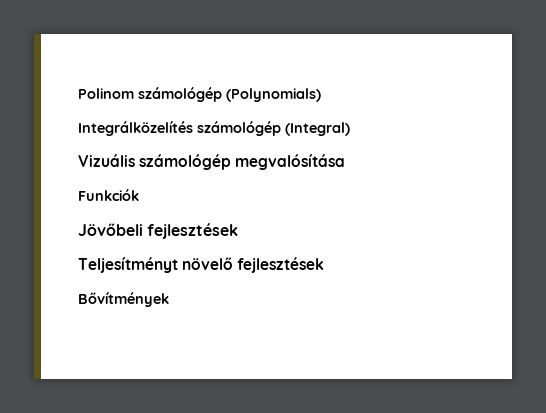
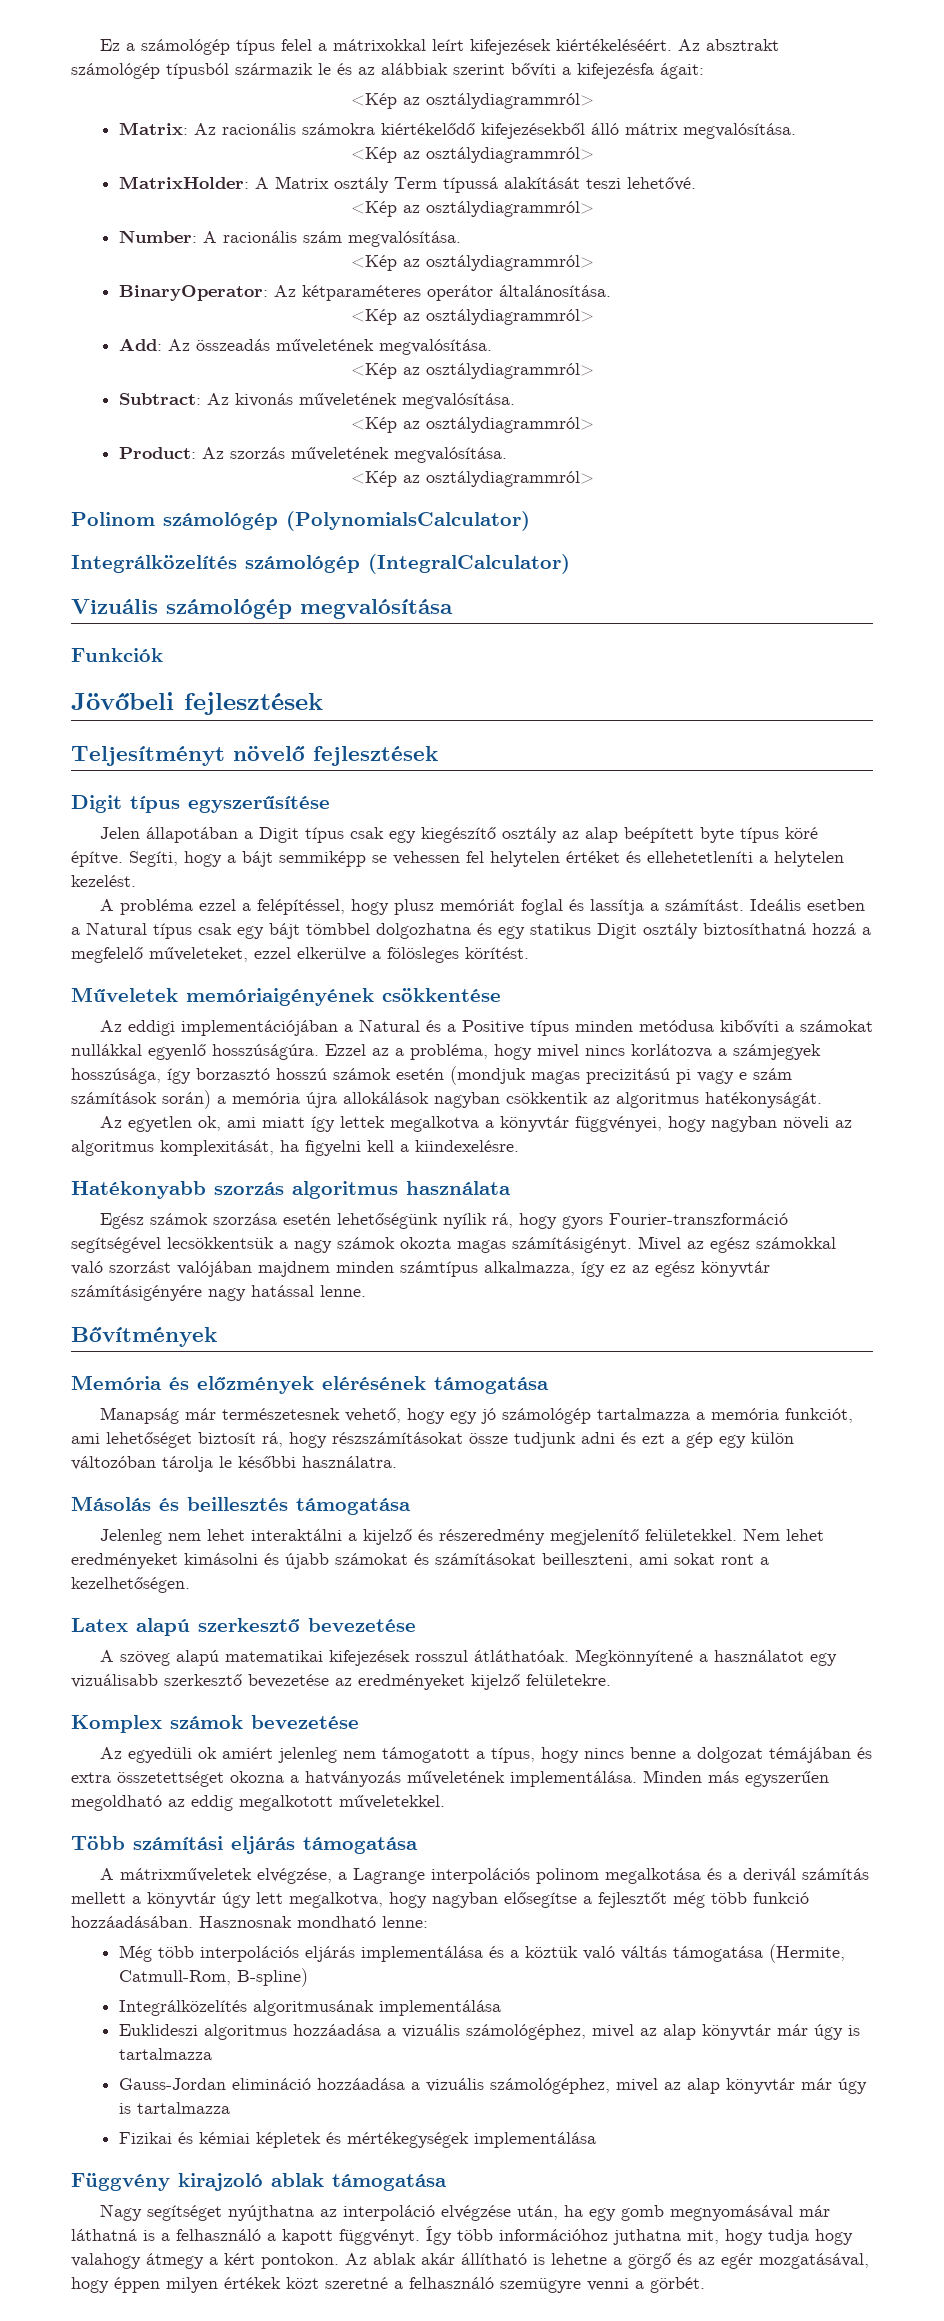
(78, 93) none -> [99,39,779,55] [71,63,704,79] [350,93,594,109] [119,122,797,139] [350,147,594,163] [119,176,697,193] [350,201,594,217] [119,230,462,247] [350,255,594,271] [119,285,612,301] [350,309,594,325] [119,338,493,355] [350,363,594,379] [119,393,516,409] [350,417,594,433] [119,447,508,463] [350,471,594,487] Ez a számológép típus felel a mátrixokkal leírt kifejezések kiértékeléséért. Az absztrakt számológép típusból származik le és az alábbiak szerint bővíti a kifejezésfa ágait: // <Kép az osztálydiagrammról> // Matrix: Az racionális számokra kiértékelődő kifejezésekből álló mátrix megvalósítása. // <Kép az osztálydiagrammról> // MatrixHolder: A Matrix osztály Term típussá alakítását teszi lehetővé. // <Kép az osztálydiagrammról> // Number: A racionális szám megvalósítása. // <Kép az osztálydiagrammról> // BinaryOperator: Az kétparaméteres operátor általánosítása. // <Kép az osztálydiagrammról> // Add: Az összeadás műveletének megvalósítása. // <Kép az osztálydiagrammról> // Subtract: Az kivonás műveletének megvalósítása. // <Kép az osztálydiagrammról> // Product: Az szorzás műveletének megvalósítása. // <Kép az osztálydiagrammról> //
[226,88,321,102] (Polynomials) -> [286,511,530,531] (PolynomialsCalculator)
[285,122,350,136] (Integral) -> [368,554,570,574] (IntegralCalculator)
[78,292,169,307] Bővítmények -> [71,795,330,813] [99,827,818,843] [71,851,844,867] [71,875,136,887] [99,899,865,915] [71,922,871,939] [71,947,529,963] [71,987,501,1006] [99,1019,873,1036] [71,1044,821,1060] [71,1066,792,1085] [71,1090,822,1109] [99,1116,852,1132] [71,1140,519,1156] [71,1181,511,1199] [99,1213,788,1229] [71,1236,836,1253] [71,1261,770,1277] [71,1285,366,1301] [71,1327,217,1347] [71,1375,549,1394] [99,1407,853,1424] [71,1432,794,1448] [71,1456,397,1472] [71,1496,411,1515] [99,1528,824,1545] [71,1553,769,1569] [71,1577,190,1593] [71,1618,416,1636] [99,1649,837,1666] [71,1674,611,1690] [71,1715,359,1733] [99,1747,872,1763] [71,1770,829,1787] [71,1795,445,1811] [71,1836,418,1854] [99,1868,869,1884] [71,1892,809,1908] [71,1916,428,1928] [119,1944,846,1963] [119,1968,309,1987] [119,2000,502,2016] [119,2024,861,2040] [119,2048,213,2060] [119,2078,868,2094] [119,2102,231,2114] [119,2132,597,2148] [71,2173,447,2191] [99,2204,830,2221] [71,2226,853,2245] [71,2253,869,2269] [71,2277,705,2293] Digit típus egyszerűsítése // Jelen állapotában a Digit típus csak egy kiegészítő osztály az alap beépített byte típus köré építve. Segíti, hogy a bájt semmiképp se vehessen fel helytelen értéket és ellehetetleníti a helytelen kezelést. // A probléma ezzel a felépítéssel, hogy plusz memóriát foglal és lassítja a számítást. Ideális esetben a Natural típus csak egy bájt tömbbel dolgozhatna és egy statikus Digit osztály biztosíthatná hozzá a megfelelő műveleteket, ezzel elkerülve a fölösleges körítést. // Műveletek memóriaigényének csökkentése // Az eddigi implementációjában a Natural és a Positive típus minden metódusa kibővíti a számokat nullákkal egyenlő hosszúságúra. Ezzel az a probléma, hogy mivel nincs korlátozva a számjegyek hosszúsága, így borzasztó hosszú számok esetén (mondjuk magas precizitású pi vagy e szám számítások során) a memória újra allokálások nagyban csökkentik az algoritmus hatékonyságát. // Az egyetlen ok, ami miatt így lettek megalkotva a könyvtár függvényei, hogy nagyban növeli az algoritmus komplexitását, ha figyelni kell a kiindexelésre. // Hatékonyabb szorzás algoritmus használata // Egész számok szorzása esetén lehetőségünk nyílik rá, hogy gyors Fourier-transzformáció segítségével lecsökkentsük a nagy számok okozta magas számításigényt. Mivel az egész számokkal való szorzást valójában majdnem minden számtípus alkalmazza, így ez az egész könyvtár számításigényére nagy hatással lenne. // Bővítmények // Memória és előzmények elérésének támogatása // Manapság már természetesnek vehető, hogy egy jó számológép tartalmazza a memória funkciót, ami lehetőséget biztosít rá, hogy részszámításokat össze tudjunk adni és ezt a gép egy külön változóban tárolja le későbbi használatra. // Másolás és beillesztés támogatása // Jelenleg nem lehet interaktálni a kijelző és részeredmény megjelenítő felületekkel. Nem lehet eredményeket kimásolni és újabb számokat és számításokat beilleszteni, ami sokat ront a kezelhetőségen. // Latex alapú szerkesztő bevezetése // A szöveg alapú matematikai kifejezések rosszul átláthatóak. Megkönnyítené a használatot egy vizuálisabb szerkesztő bevezetése az eredményeket kijelző felületekre. // Komplex számok bevezetése // Az egyedüli ok amiért jelenleg nem támogatott a típus, hogy nincs benne a dolgozat témájában és extra összetettséget okozna a hatványozás műveletének implementálása. Minden más egyszerűen megoldható az eddig megalkotott műveletekkel. // Több számítási eljárás támogatása // A mátrixműveletek elvégzése, a Lagrange interpolációs polinom megalkotása és a derivál számítás mellett a könyvtár úgy lett megalkotva, hogy nagyban elősegítse a fejlesztőt még több funkció hozzáadásában. Hasznosnak mondható lenne: // Még több interpolációs eljárás implementálása és a köztük való váltás támogatása (Hermite, Catmull-Rom, B-spline) // Integrálközelítés algoritmusának implementálása // Euklideszi algoritmus hozzáadása a vizuális számológéphez, mivel az alap könyvtár már úgy is tartalmazza // Gauss-Jordan elimináció hozzáadása a vizuális számológéphez, mivel az alap könyvtár már úgy is tartalmazza // Fizikai és kémiai képletek és mértékegységek implementálása // Függvény kirajzoló ablak támogatása // Nagy segítséget nyújthatna az interpoláció elvégzése után, ha egy gomb megnyomásával már láthatná is a felhasználó a kapott függvényt. Így több információhoz juthatna mit, hogy tudja hogy valahogy átmegy a kért pontokon. Az ablak akár állítható is lehetne a görgő és az egér mozgatásával, hogy éppen milyen értékek közt szeretné a felhasználó szemügyre venni a görbét.

